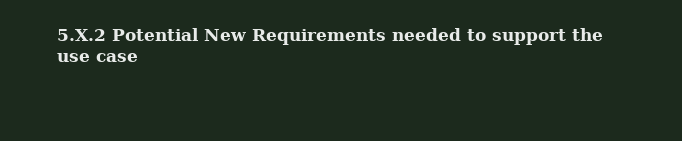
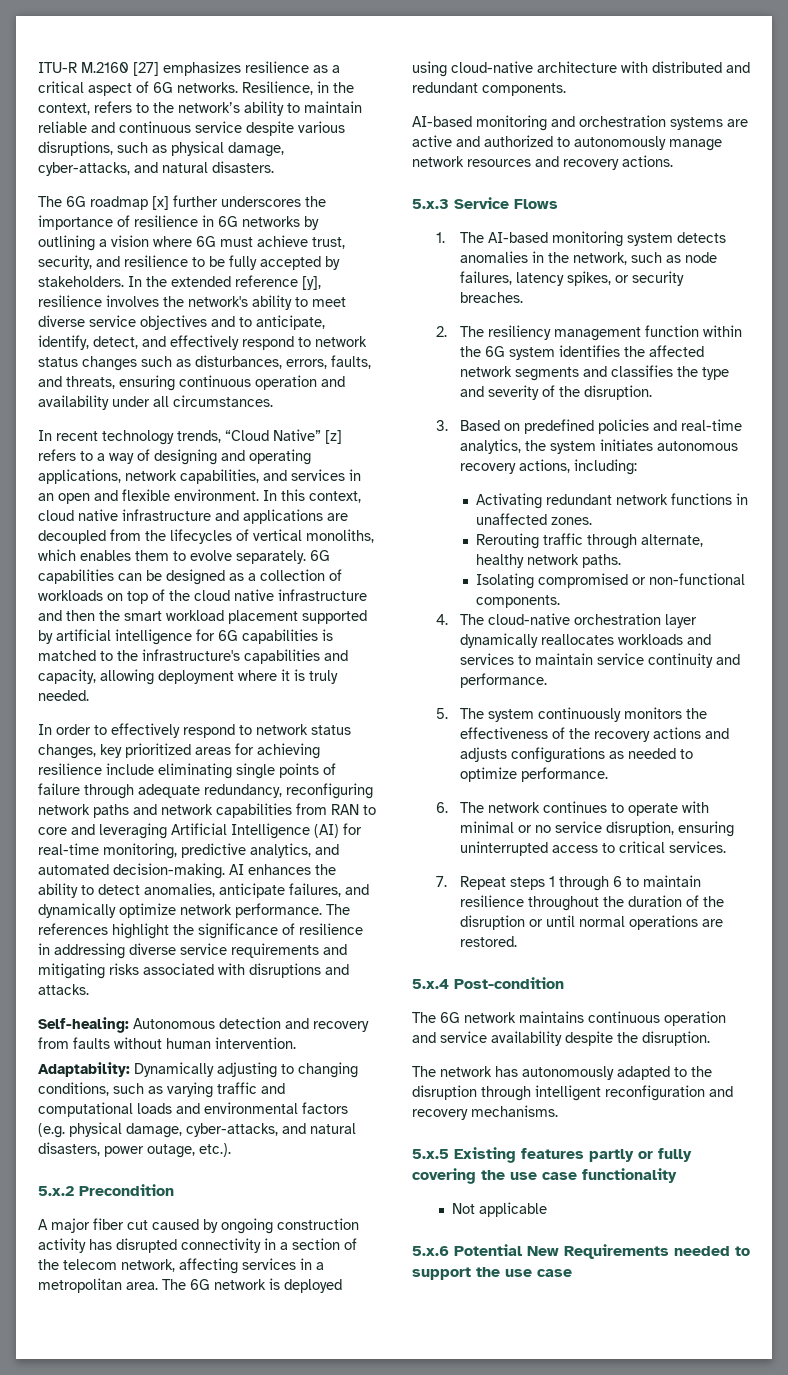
[57,29,106,41] 5.X.2 -> [38,61,340,76] [38,81,354,96] [38,101,362,116] [38,121,345,136] [38,141,284,157] [38,161,274,176] [38,195,326,210] [38,215,319,230] [38,235,345,251] [38,255,340,270] [38,275,321,290] [38,295,346,310] [38,315,325,330] [38,335,367,350] [38,355,371,371] [38,375,345,391] [38,395,273,410] [38,429,342,445] [38,449,311,465] [38,469,361,484] [38,489,361,504] [38,509,348,524] [38,529,374,544] [38,549,330,564] [38,569,342,585] [38,589,367,604] [38,610,367,624] [38,629,333,645] [38,649,348,664] [38,669,338,685] [38,690,89,701] [38,723,351,738] [38,743,320,759] [38,763,336,779] [38,783,373,799] [38,803,376,818] [38,823,362,839] [38,843,339,859] [38,863,336,879] [38,883,369,898] [38,903,350,918] [38,923,363,939] [38,943,347,959] [38,963,349,979] [38,984,89,995] [38,1017,369,1033] [38,1037,296,1049] [38,1062,358,1078] [38,1082,285,1098] [38,1102,348,1117] [38,1122,356,1138] [38,1142,231,1158] [38,1184,174,1196] [38,1218,359,1234] [38,1238,357,1253] [38,1258,324,1274] [38,1278,342,1293] [412,61,750,77] [412,82,566,96] [412,115,748,131] [412,135,722,151] [412,155,673,170] [412,197,558,209] [436,231,727,247] [460,251,718,265] [460,271,685,286] [460,292,524,303] [436,325,743,341] [460,345,705,360] [460,365,730,381] [460,385,653,400] [436,419,743,434] [460,439,739,454] [460,459,638,475] [476,493,749,509] [476,513,593,525] [476,533,704,549] [476,554,622,568] [476,573,746,589] [476,595,561,608] [436,613,698,628] [460,633,712,648] [460,653,741,668] [460,673,548,688] [436,707,708,722] [460,727,730,742] [460,747,694,763] [460,767,609,782] [436,801,710,816] [460,821,735,837] [460,841,727,856] [436,875,702,891] [460,895,725,911] [460,915,724,930] [460,936,518,947] [412,977,564,989] [412,1011,726,1026] [412,1031,710,1046] [412,1066,712,1080] [412,1085,733,1101] [412,1105,558,1120] [412,1147,692,1163] [412,1168,677,1184] [452,1202,548,1217] [412,1246,449,1256] ITU-R M.2160 [27] emphasizes resilience as a critical aspect of 6G networks. Resilience, in the context, refers to the network’s ability to maintain reliable and continuous service despite various disruptions, such as physical damage, cyber-attacks, and natural disasters. // The 6G roadmap [x] further underscores the importance of resilience in 6G networks by outlining a vision where 6G must achieve trust, security, and resilience to be fully accepted by stakeholders. In the extended reference [y], resilience involves the network's ability to meet diverse service objectives and to anticipate, identify, detect, and effectively respond to network status changes such as disturbances, errors, faults, and threats, ensuring continuous operation and availability under all circumstances. // In recent technology trends, “Cloud Native” [z] refers to a way of designing and operating applications, network capabilities, and services in an open and flexible environment. In this context, cloud native infrastructure and applications are decoupled from the lifecycles of vertical monoliths, which enables them to evolve separately. 6G capabilities can be designed as a collection of workloads on top of the cloud native infrastructure and then the smart workload placement supported by artificial intelligence for 6G capabilities is matched to the infrastructure's capabilities and capacity, allowing deployment where it is truly needed. // In order to effectively respond to network status changes, key prioritized areas for achieving resilience include eliminating single points of failure through adequate redundancy, reconfiguring network paths and network capabilities from RAN to core and leveraging Artificial Intelligence (AI) for real-time monitoring, predictive analytics, and automated decision-making. AI enhances the ability to detect anomalies, anticipate failures, and dynamically optimize network performance. The references highlight the significance of resilience in addressing diverse service requirements and mitigating risks associated with disruptions and attacks. // Self-healing: Autonomous detection and recovery from faults without human intervention. // Adaptability: Dynamically adjusting to changing conditions, such as varying traffic and computational loads and environmental factors (e.g. physical damage, cyber-attacks, and natural disasters, power outage, etc.). // 5.x.2 Precondition // A major fiber cut caused by ongoing construction activity has disrupted connectivity in a section of the telecom network, affecting services in a metropolitan area. The 6G network is deployed using cloud-native architecture with distributed and redundant components. // AI-based monitoring and orchestration systems are active and authorized to autonomously manage network resources and recovery actions. // 5.x.3 Service Flows // 1. The AI-based monitoring system detects anomalies in the network, such as node failures, latency spikes, or security breaches. // 2. The resiliency management function within the 6G system identifies the affected network segments and classifies the type and severity of the disruption. // 3. Based on predefined policies and real-time analytics, the system initiates autonomous recovery actions, including: // Activating redundant network functions in unaffected zones. // Rerouting traffic through alternate, healthy network paths. // Isolating compromised or non-functional components. // 4. The cloud-native orchestration layer dynamically reallocates workloads and services to maintain service continuity and performance. // 5. The system continuously monitors the effectiveness of the recovery actions and adjusts configurations as needed to optimize performance. // 6. The network continues to operate with minimal or no service disruption, ensuring uninterrupted access to critical services. // 7. Repeat steps 1 through 6 to maintain resilience throughout the duration of the disruption or until normal operations are restored. // 5.x.4 Post-condition // The 6G network maintains continuous operation and service availability despite the disruption. // The network has autonomously adapted to the disruption through intelligent reconfiguration and recovery mechanisms. // 5.x.5 Existing features partly or fully covering the use case functionality // Not applicable // 5.x.6

